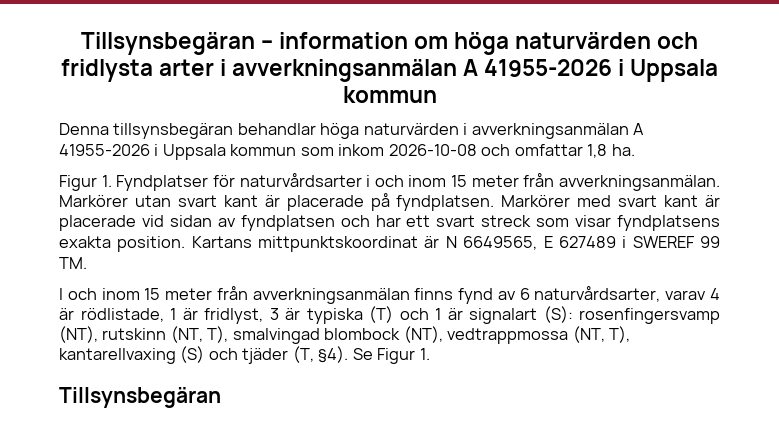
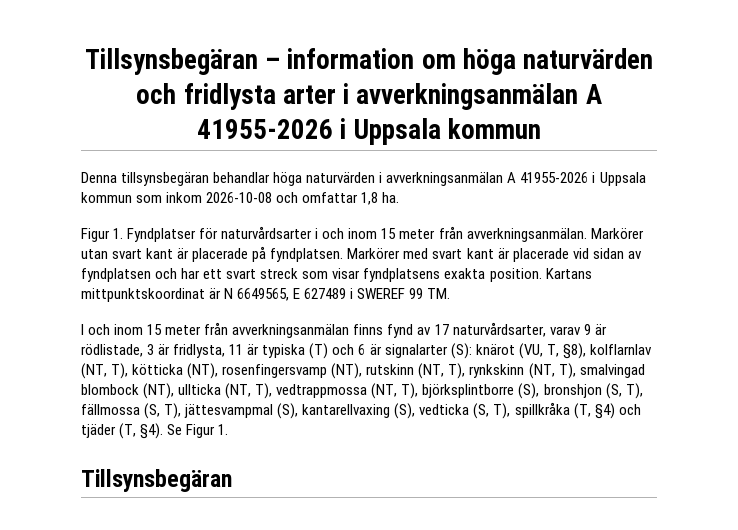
[519,288,530,300] 6 -> [434,324,449,335] 17
[710,288,720,300] 4 -> [583,324,591,335] 9
[170,306,573,324] 1 är fridlyst, 3 är typiska (T) och 1 är signalart (S): -> [147,343,652,359] [81,363,219,379] 3 är fridlysta, 11 är typiska (T) och 6 är signalarter (S): knärot (VU, T, §8), kolflarnlav (NT, T), kötticka (NT),
[232,326,631,344] [59,346,205,364] smalvingad blombock (NT), vedtrappmossa (NT, T), kantarellvaxing (S) -> [469,363,645,379] [81,383,643,399] [81,402,615,419] rynkskinn (NT, T), smalvingad blombock (NT), ullticka (NT, T), vedtrappmossa (NT, T), björksplintborre (S), bronshjon (S, T), fällmossa (S, T), jättesvampmal (S), kantarellvaxing (S), vedticka (S, T), spillkråka (T, §4)

